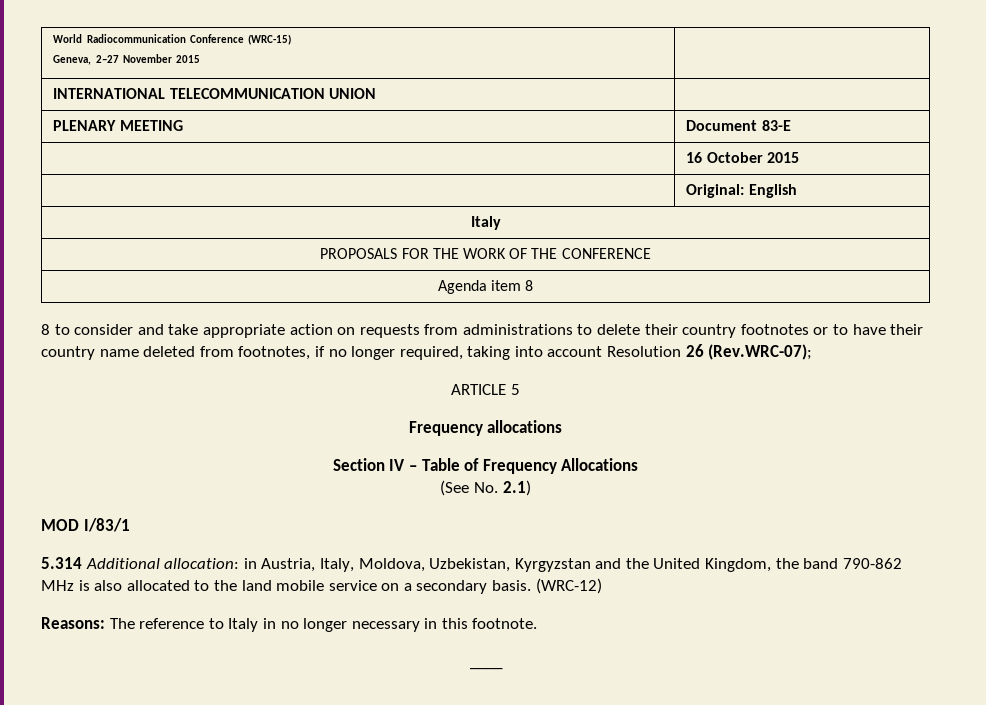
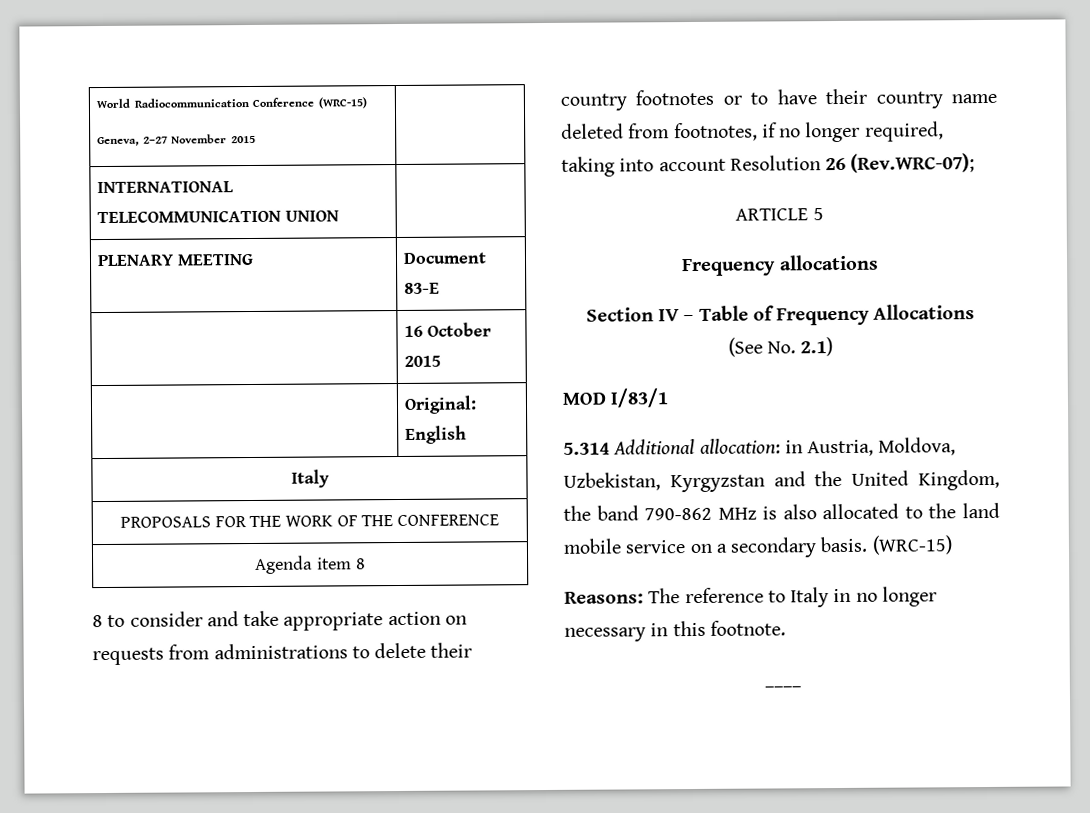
[319,558,354,572] Italy, -> (875, 448) none
[535,578,602,594] (WRC-12) -> [871,535,953,555] (WRC-15)

